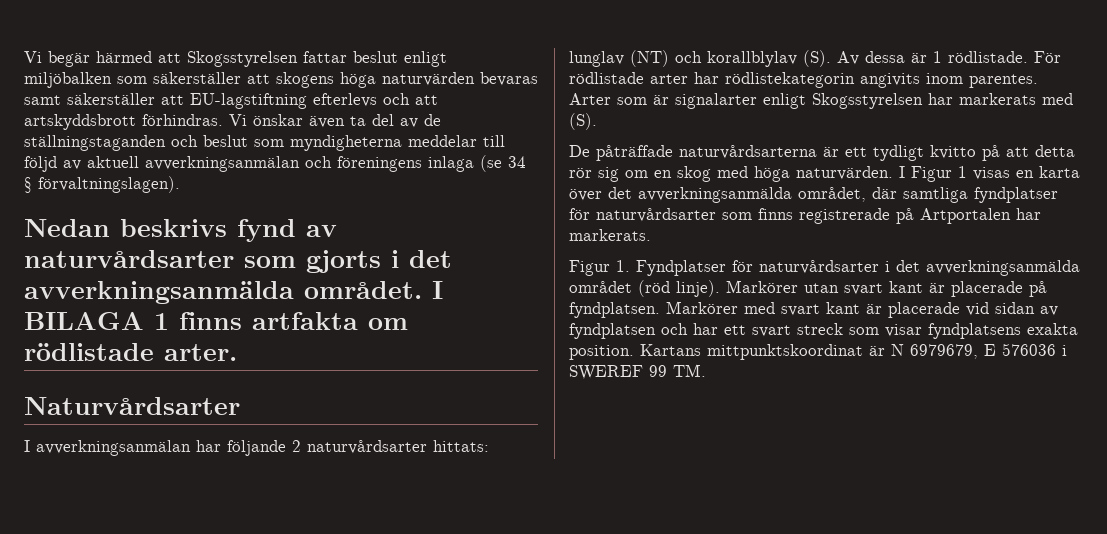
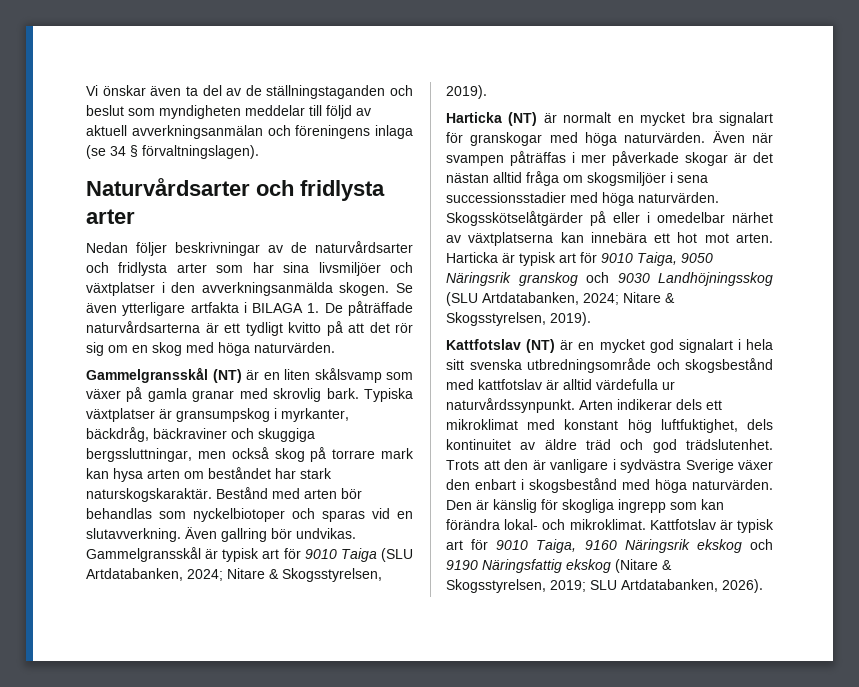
[24,51,447,67] [24,72,538,88] [24,93,438,109] [24,114,247,130] Vi begär härmed att Skogsstyrelsen fattar beslut enligt miljöbalken som säkerställer att skogens höga naturvärden bevaras samt säkerställer att EU-lagstiftning efterlevs och att artskyddsbrott förhindras. Vi -> [86,85,98,96] Vi
[290,135,402,151] myndigheterna -> [159,105,241,119] myndigheten
[24,219,337,242] [24,250,452,273] [24,281,443,304] [24,312,408,330] [24,343,237,361] [24,397,240,415] [24,440,489,456] [569,50,1061,67] [569,72,1038,88] [569,93,1073,109] [569,113,597,130] Nedan beskrivs fynd av naturvårdsarter som gjorts i det avverkningsanmälda området. I BILAGA 1 finns artfakta om rödlistade arter. // Naturvårdsarter // I avverkningsanmälan har följande 2 naturvårdsarter hittats: lunglav (NT) och korallblylav (S). Av dessa är 1 rödlistade. För rödlistade arter har rödlistekategorin angivits inom parentes. Arter som är signalarter enligt Skogsstyrelsen har markerats med (S). // -> [86,178,385,201] [86,209,135,224] [86,241,413,256] [86,262,413,276] [86,282,413,296] [86,302,320,316] Naturvårdsarter och fridlysta arter // Nedan följer beskrivningar av de naturvårdsarter och fridlysta arter som har sina livsmiljöer och växtplatser i den avverkningsanmälda skogen. Se även ytterligare artfakta i BILAGA 1.
[1035,145,1075,157] detta -> [369,322,390,333] det
[899,166,1080,182] [569,187,1058,203] [569,208,1041,224] [569,229,651,241] [569,260,1080,276] [569,280,1047,297] [569,301,1058,318] [569,323,1078,339] [569,343,1067,360] [569,364,706,380] I Figur 1 visas en karta över det avverkningsanmälda området, där samtliga fyndplatser för naturvårdsarter som finns registrerade på Artportalen har markerats. // Figur 1. Fyndplatser för naturvårdsarter i det avverkningsanmälda området (röd linje). Markörer utan svart kant är placerade på fyndplatsen. Markörer med svart kant är placerade vid sidan av fyndplatsen och har ett svart streck som visar fyndplatsens exakta position. Kartans mittpunktskoordinat är N 6979679, E 576036 i SWEREF 99 TM. -> [86,367,413,383] [86,387,413,402] [86,408,349,422] [86,427,315,442] [86,447,414,462] [86,467,332,482] [86,487,362,502] [86,508,413,522] [86,527,356,542] [86,547,413,562] [86,568,382,582] [446,85,487,99] [446,112,773,126] [446,131,773,146] [446,151,773,166] [446,171,708,186] [446,192,719,206] [446,211,773,226] [446,232,773,246] [446,252,713,266] [446,272,773,286] [446,292,675,306] [446,312,591,326] [446,339,773,353] [446,358,773,373] [446,379,675,390] [446,398,722,413] [446,419,773,433] [446,439,773,453] [446,459,773,473] [446,478,773,493] [446,499,724,513] [446,519,774,533] [446,539,773,553] [446,559,672,573] [446,579,763,593] // Gammelgransskål (NT) är en liten skålsvamp som växer på gamla granar med skrovlig bark. Typiska växtplatser är gransumpskog i myrkanter, bäckdråg, bäckraviner och skuggiga bergssluttningar, men också skog på torrare mark kan hysa arten om beståndet har stark naturskogskaraktär. Bestånd med arten bör behandlas som nyckelbiotoper och sparas vid en slutavverkning. Även gallring bör undvikas. Gammelgransskål är typisk art för 9010 Taiga (SLU Artdatabanken, 2024; Nitare & Skogsstyrelsen, 2019). // Harticka (NT) är normalt en mycket bra signalart för granskogar med höga naturvärden. Även när svampen påträffas i mer påverkade skogar är det nästan alltid fråga om skogsmiljöer i sena successionsstadier med höga naturvärden. Skogsskötselåtgärder på eller i omedelbar närhet av växtplatserna kan innebära ett hot mot arten. Harticka är typisk art för 9010 Taiga, 9050 Näringsrik granskog och 9030 Landhöjningsskog (SLU Artdatabanken, 2024; Nitare & Skogsstyrelsen, 2019). // Kattfotslav (NT) är en mycket god signalart i hela sitt svenska utbredningsområde och skogsbestånd med kattfotslav är alltid värdefulla ur naturvårdssynpunkt. Arten indikerar dels ett mikroklimat med konstant hög luftfuktighet, dels kontinuitet av äldre träd och god trädslutenhet. Trots att den är vanligare i sydvästra Sverige växer den enbart i skogsbestånd med höga naturvärden. Den är känslig för skogliga ingrepp som kan förändra lokal- och mikroklimat. Kattfotslav är typisk art för 9010 Taiga, 9160 Näringsrik ekskog och 9190 Näringsfattig ekskog (Nitare & Skogsstyrelsen, 2019; SLU Artdatabanken, 2026).

